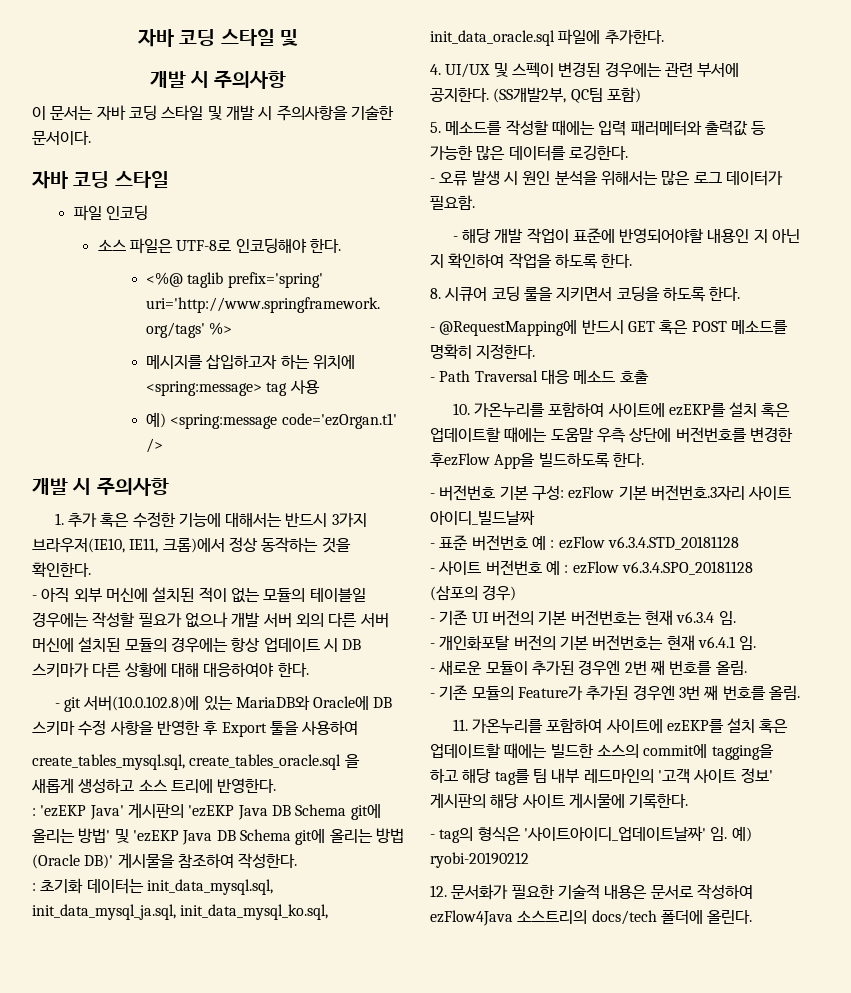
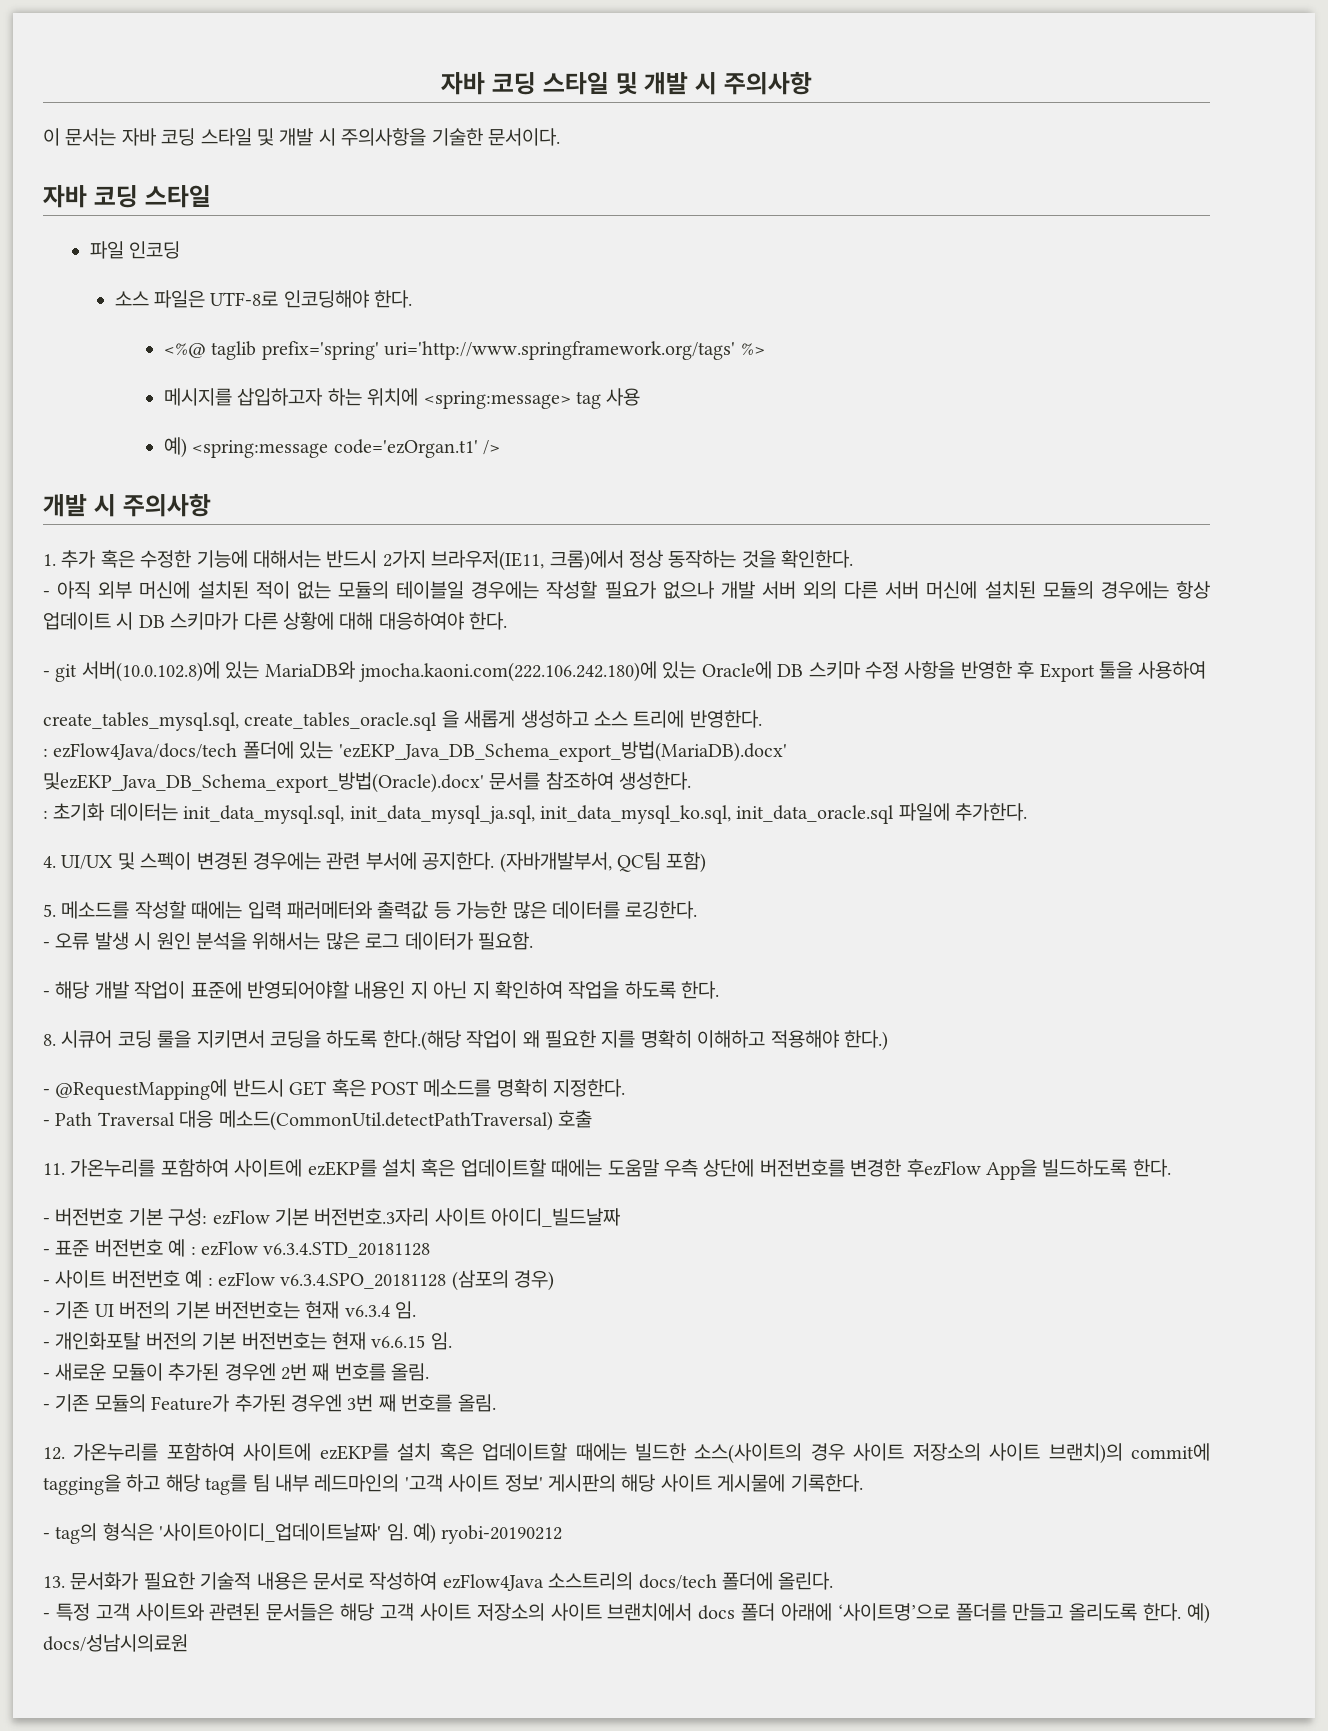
[136,29,299,47] 자바 코딩 스타일 및 // -> [441,72,638,95] 자바 코딩 스타일 및
[331,513,367,527] [32,538,159,553] 3가지 브라우저(IE10, IE11, -> [382,550,545,571] 2가지 브라우저(IE11,
(310, 703) none -> [359,661,697,682] jmocha.kaoni.com(222.106.242.180)에 있는
[40,803,381,820] [32,828,404,845] [32,853,298,869] 'ezEKP Java' 게시판의 'ezEKP Java DB Schema git에 올리는 방법' 및 'ezEKP Java DB Schema git에 올리는 방법 (Oracle DB)' 게시물을 참조하여 작성한다. -> [53,741,787,762] [43,772,692,793] ezFlow4Java/docs/tech 폴더에 있는 'ezEKP_Java_DB_Schema_export_방법(MariaDB).docx' 및ezEKP_Java_DB_Schema_export_방법(Oracle).docx' 문서를 참조하여 생성한다.
[493,87,567,103] (SS개발2부, -> [499,852,612,873] (자바개발부서,
[709,286,741,301] 한다. -> [382,1030,888,1051] 한다.(해당 작업이 왜 필요한 지를 명확히 이해하고 적용해야 한다.)
[573,370,616,384] 메소드 -> [218,1110,553,1131] 메소드(CommonUtil.detectPathTraversal)
[452,403,470,415] 10. -> [43,1163,65,1175] 11.
[697,636,735,648] v6.4.1 -> [371,1335,426,1348] v6.6.15
[452,719,468,731] 11. -> [43,1447,65,1460] 12.
[596,744,639,758] 소스의 -> [694,1443,1123,1464] 소스(사이트의 경우 사이트 저장소의 사이트 브랜치)의
[430,885,447,897] 12. -> [43,1576,65,1588] 13.
(753, 917) none -> [43,1603,1210,1624] [43,1634,188,1652] // - 특정 고객 사이트와 관련된 문서들은 해당 고객 사이트 저장소의 사이트 브랜치에서 docs 폴더 아래에 ‘사이트명’으로 폴더를 만들고 올리도록 한다. 예) docs/성남시의료원

